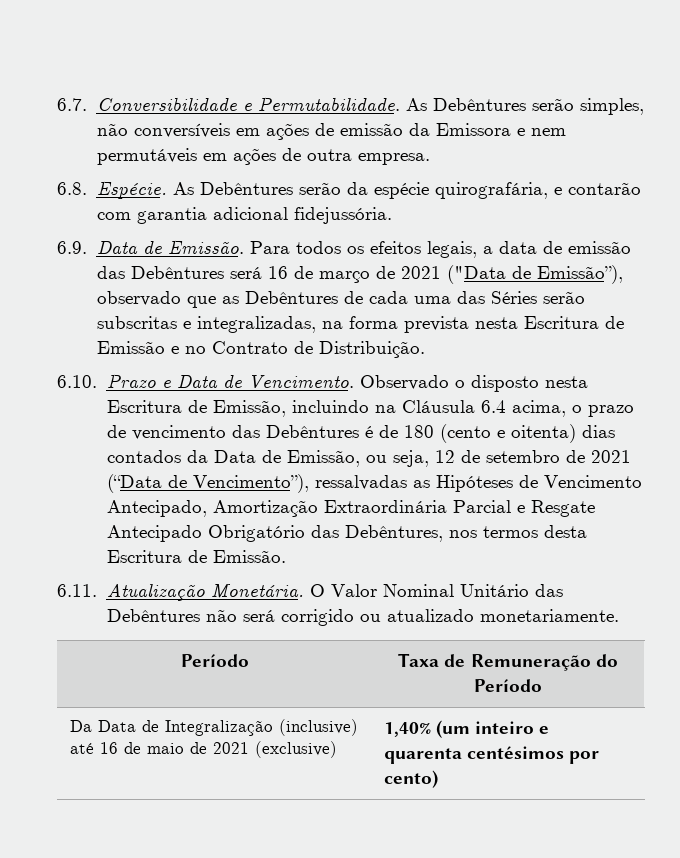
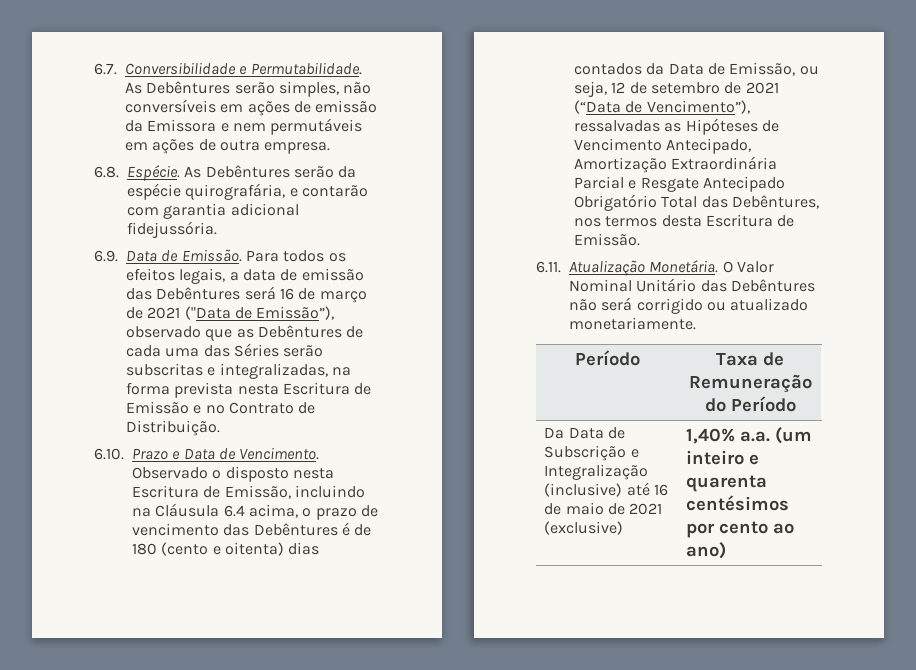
(305, 533) none -> [661,196,698,208] Total
(160, 726) none -> [544,445,639,461] Subscrição e
(432, 729) none -> [740,431,771,442] a.a.
[384,770,439,788] cento) -> [719,521,795,534] [686,542,727,559] cento ao ano)

